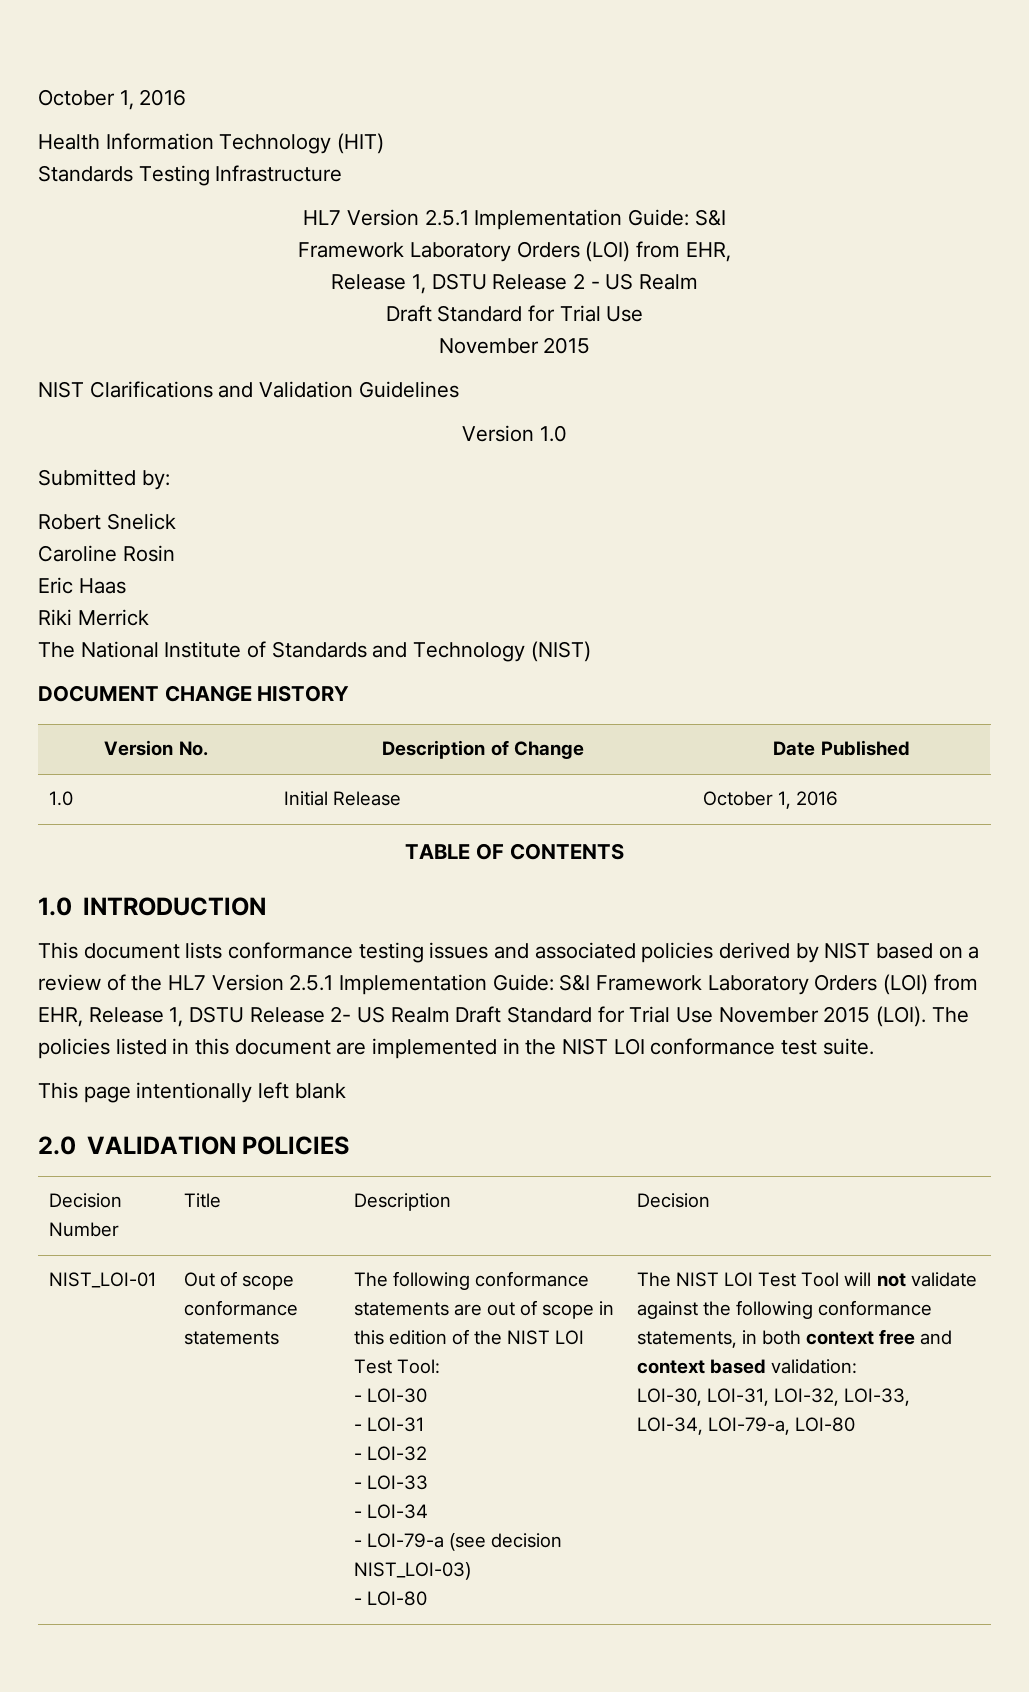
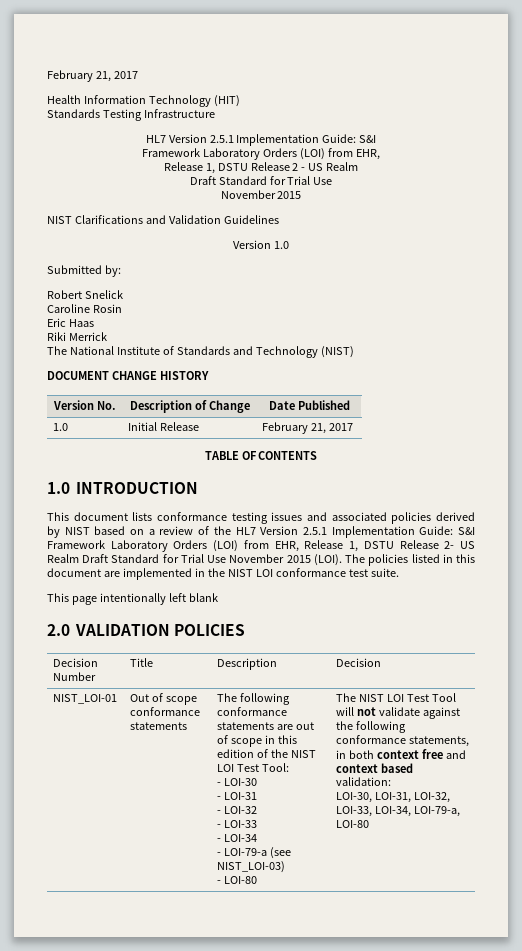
[38,89,187,110] October 1, 2016 -> [47,70,138,82] February 21, 2017
[702,791,839,809] October 1, 2016 -> [261,422,353,434] February 21, 2017
[491,1533,563,1548] decision -> (291, 853) none

